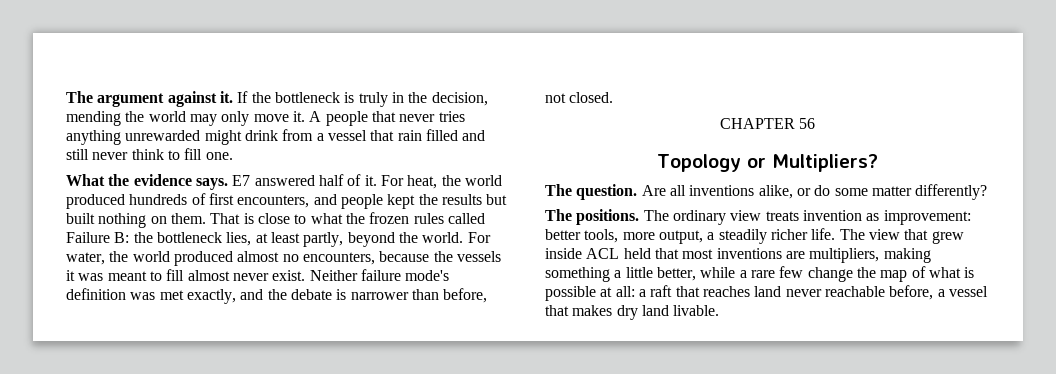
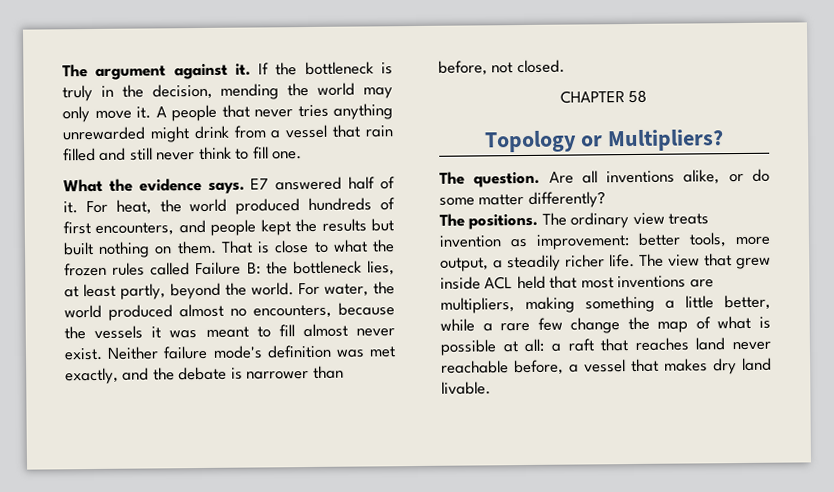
[799,118,816,129] 56 -> [628,89,648,104] 58

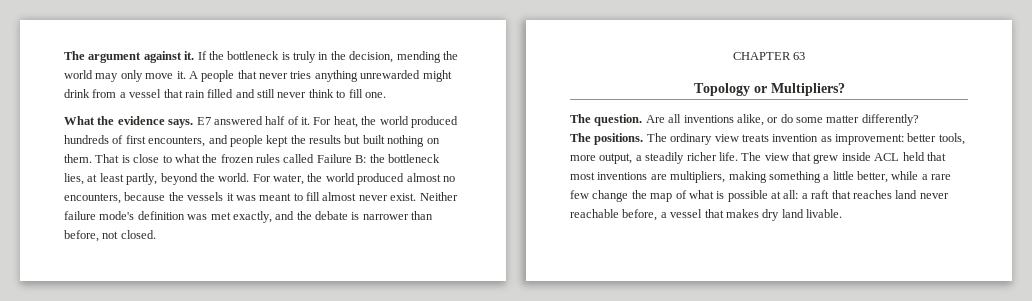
[628,89,648,104] 58 -> [793,52,806,60] 63

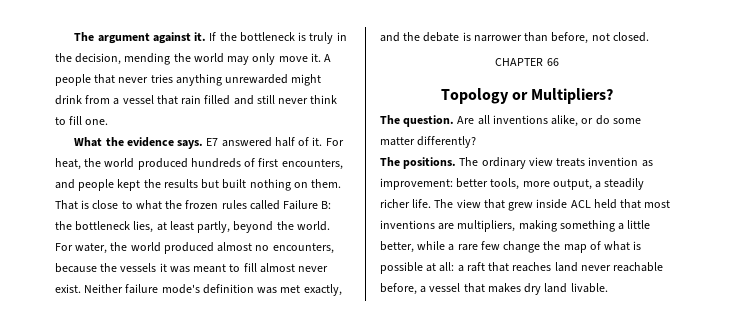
[793,52,806,60] 63 -> [546,58,559,66] 66

